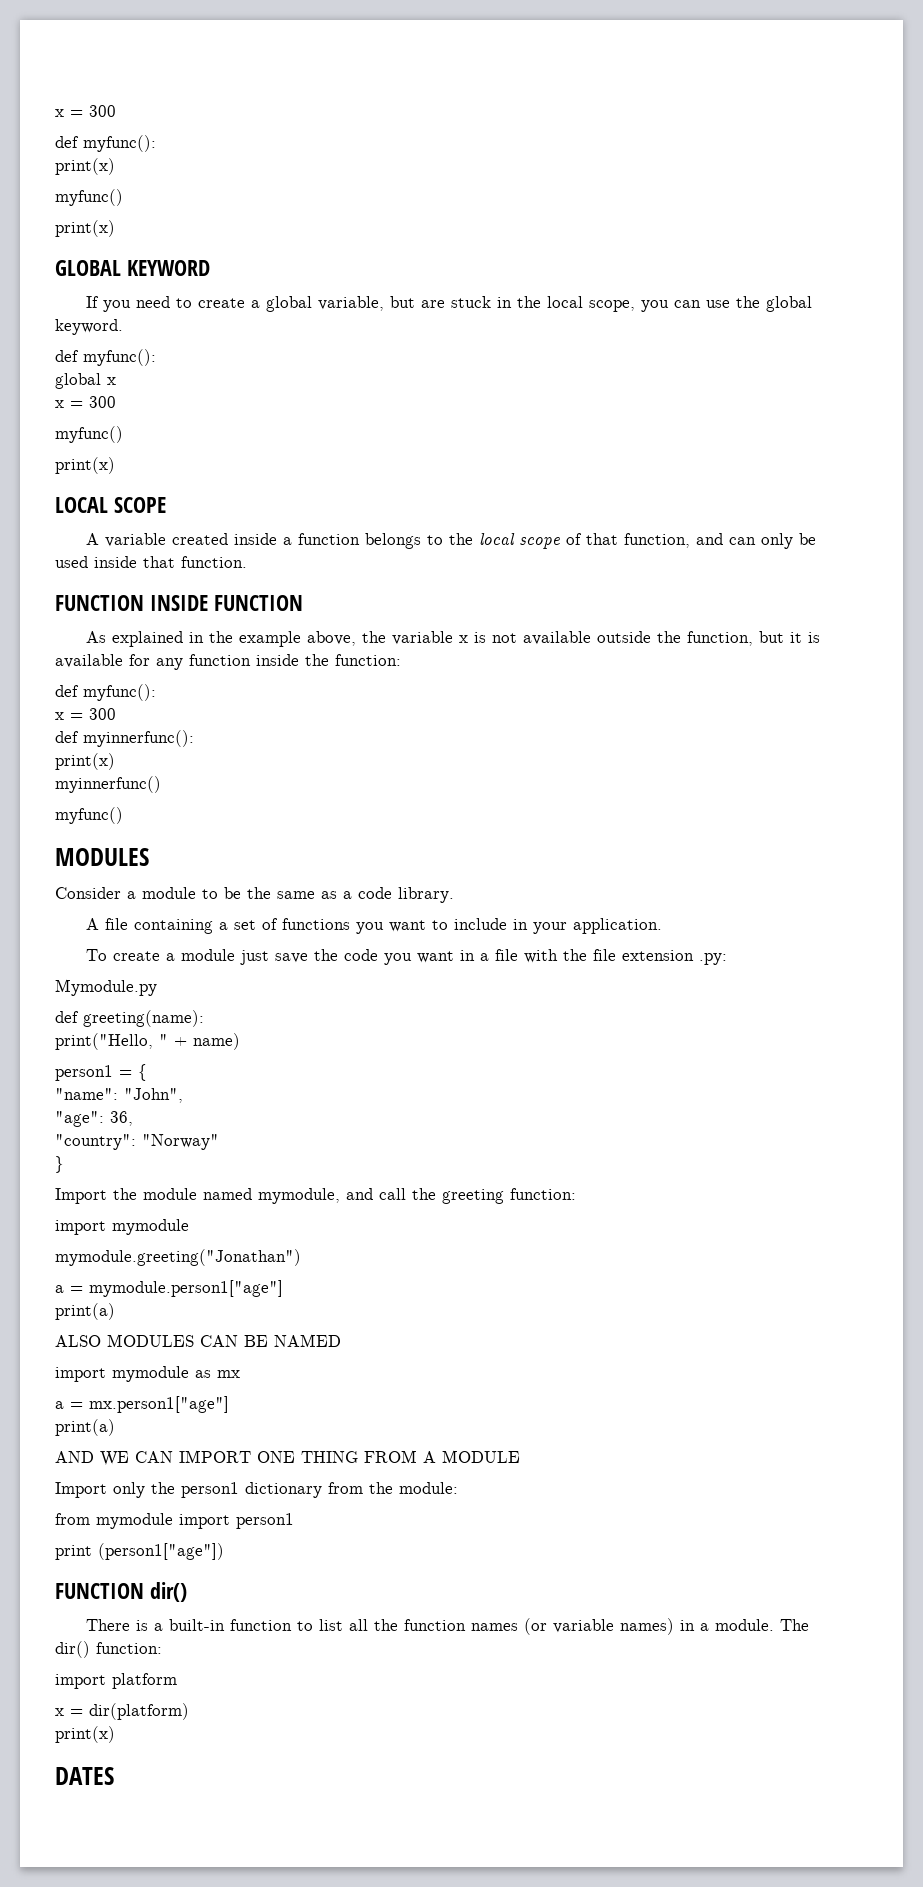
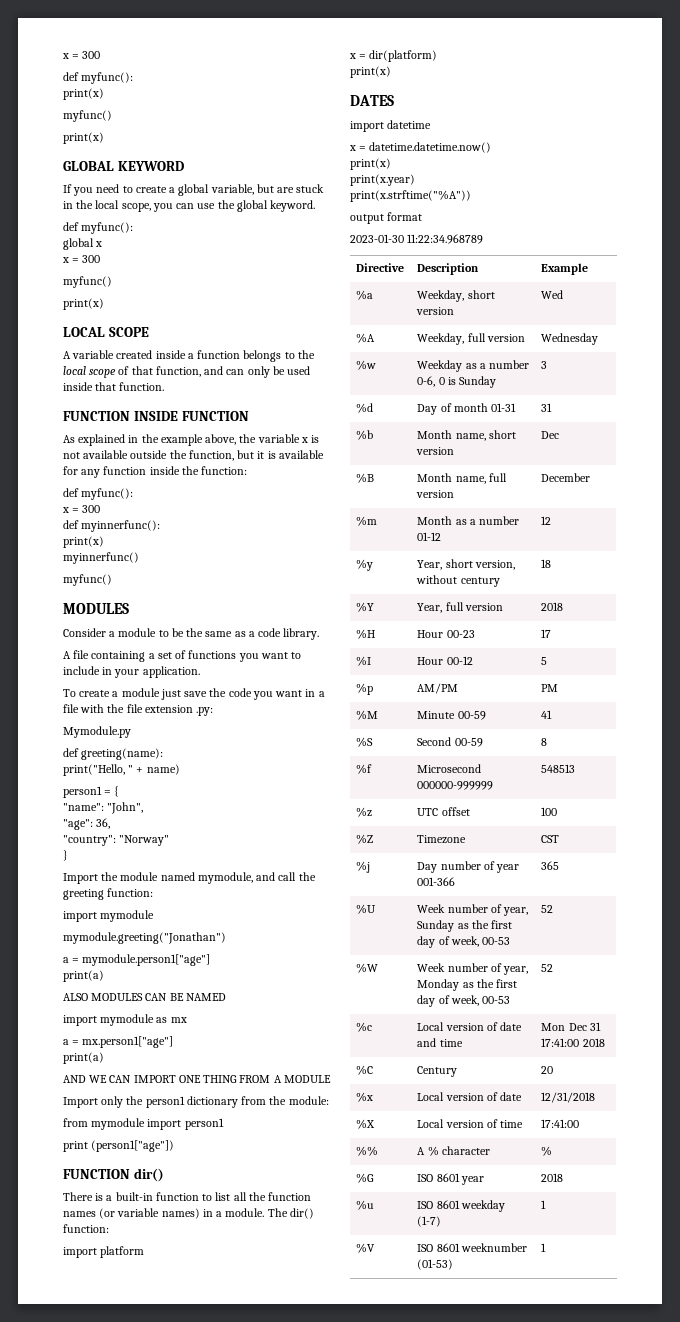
(114, 1776) none -> [350,120,432,132] [349,142,492,153] [350,158,391,170] [350,174,415,186] [350,190,471,202] [350,212,423,224] [350,234,484,244] [356,263,405,272] [417,263,480,275] [541,263,589,275] [356,290,374,300] [417,290,495,302] [416,307,455,315] [541,290,564,299] [356,333,376,343] [417,333,525,345] [541,333,599,345] [356,360,377,370] [417,360,530,372] [417,376,497,388] [541,361,548,369] [356,403,374,413] [417,403,517,415] [541,403,553,412] [356,430,374,440] [417,430,516,441] [416,447,455,455] [541,431,560,439] [356,473,375,483] [417,473,507,484] [416,490,455,498] [541,473,591,482] [356,516,378,526] [417,516,520,525] [417,532,442,541] [541,516,552,525] [356,559,374,571] [417,559,515,570] [416,575,500,587] [541,559,552,568] [356,602,375,612] [417,602,503,613] [541,602,564,611] [356,629,376,639] [417,630,475,638] [541,629,552,638] [356,656,372,666] [417,656,473,665] [541,657,548,665] [356,683,374,695] [417,683,459,694] [541,684,559,692] [356,710,379,720] [417,711,486,720] [541,710,553,719] [356,737,374,747] [417,737,483,747] [541,738,548,746] [356,764,373,774] [417,764,482,773] [417,781,494,790] [541,764,576,773] [356,807,373,817] [417,807,470,816] [541,807,558,816] [356,834,374,844] [417,835,467,844] [541,835,560,843] [356,861,371,873] [417,861,520,873] [417,877,456,886] [541,861,560,870] [356,904,377,914] [417,904,529,916] [417,920,513,932] [417,936,511,948] [541,905,554,913] [356,963,379,973] [417,963,529,975] [417,979,518,991] [417,995,511,1007] [541,964,554,972] [356,1022,373,1032] [417,1022,523,1031] [417,1038,463,1047] [541,1022,601,1031] [541,1038,605,1047] [356,1065,374,1075] [417,1066,458,1077] [541,1066,554,1074] [356,1092,374,1102] [417,1092,523,1101] [541,1092,596,1103] [356,1119,376,1129] [417,1119,524,1128] [541,1119,580,1128] [356,1146,379,1156] [417,1146,490,1156] [541,1146,553,1156] [356,1173,375,1183] [417,1173,484,1185] [541,1173,564,1182] [356,1200,375,1210] [417,1200,505,1212] [417,1216,442,1227] [541,1200,547,1209] [356,1243,376,1253] [417,1243,527,1252] [417,1259,454,1270] [541,1243,547,1252] // import datetime // x = datetime.datetime.now() // print(x) // print(x.year) // print(x.strftime("%A")) // output format // 2023-01-30 11:22:34.968789 // Directive | Description | Example // %a | Weekday, short version | Wed // %A | Weekday, full version | Wednesday // %w | Weekday as a number 0-6, 0 is Sunday | 3 // %d | Day of month 01-31 | 31 // %b | Month name, short version | Dec // %B | Month name, full version | December // %m | Month as a number 01-12 | 12 // %y | Year, short version, without century | 18 // %Y | Year, full version | 2018 // %H | Hour 00-23 | 17 // %I | Hour 00-12 | 5 // %p | AM/PM | PM // %M | Minute 00-59 | 41 // %S | Second 00-59 | 8 // %f | Microsecond 000000-999999 | 548513 // %z | UTC offset | 100 // %Z | Timezone | CST // %j | Day number of year 001-366 | 365 // %U | Week number of year, Sunday as the first day of week, 00-53 | 52 // %W | Week number of year, Monday as the first day of week, 00-53 | 52 // %c | Local version of date and time | Mon Dec 31 17:41:00 2018 // %C | Century | 20 // %x | Local version of date | 12/31/2018 // %X | Local version of time | 17:41:00 // %% | A % character | % // %G | ISO 8601 year | 2018 // %u | ISO 8601 weekday (1-7) | 1 // %V | ISO 8601 weeknumber (01-53) | 1

